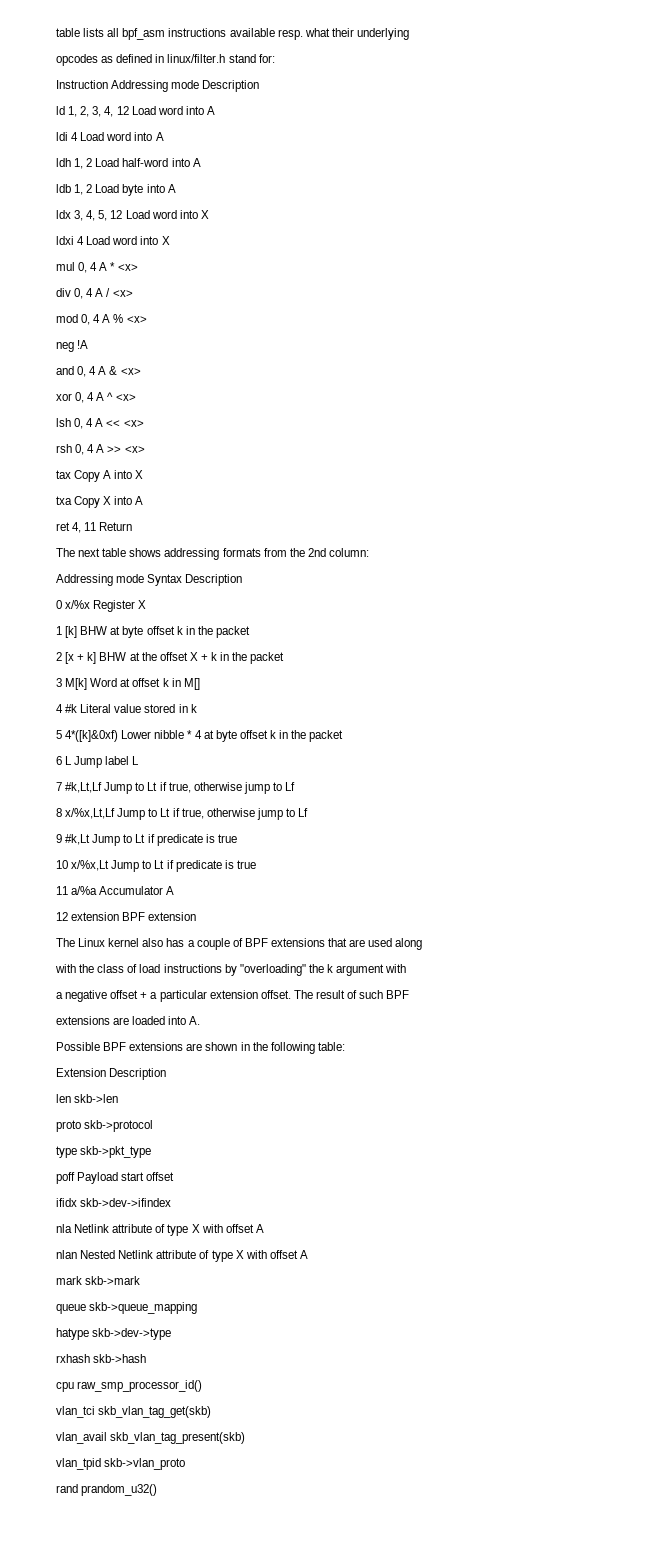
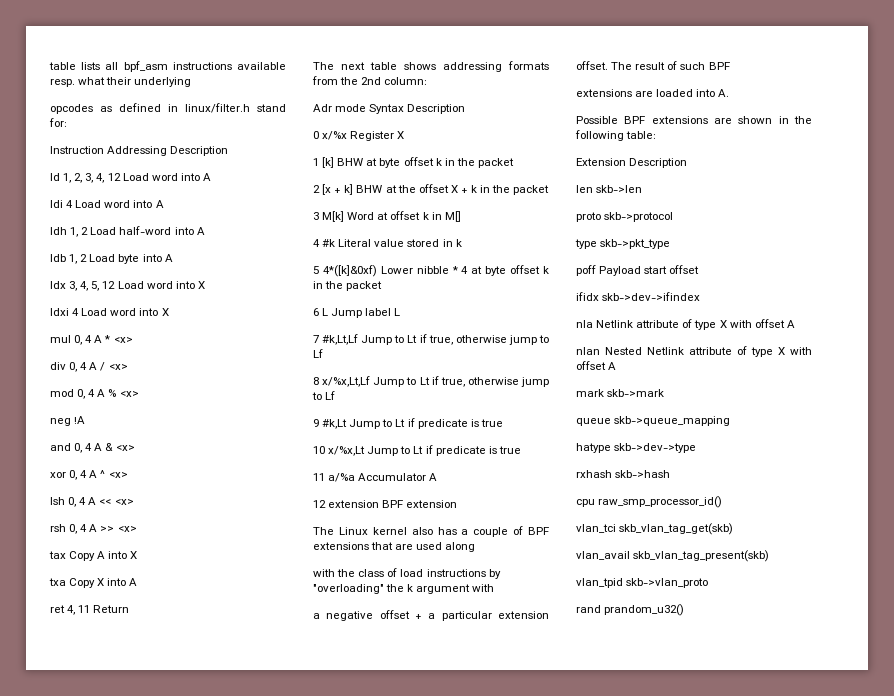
[171,80,200,89] mode -> (168, 151) none
[56,574,113,586] Addressing -> [313,104,332,112] Adr

